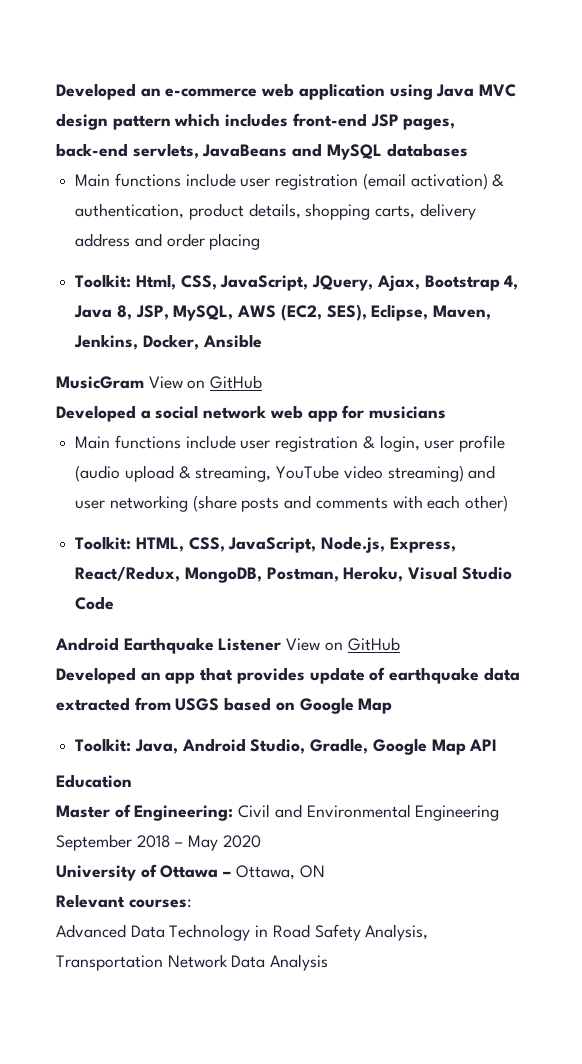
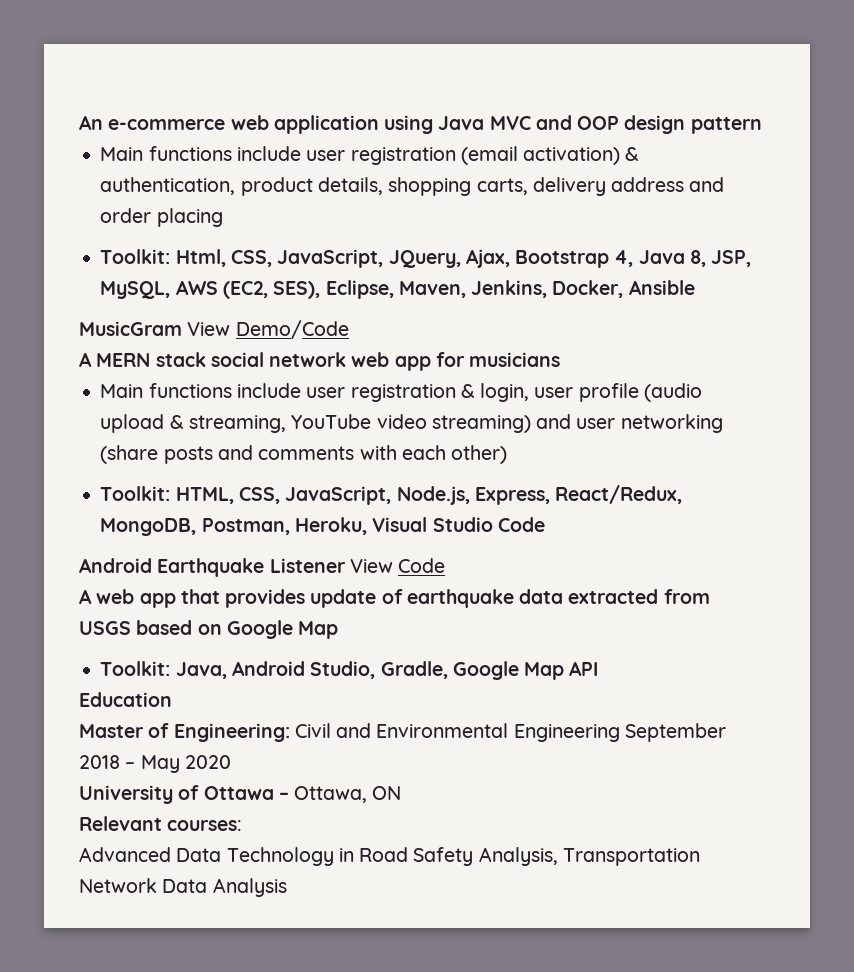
[56,83,161,100] Developed an -> [79,115,103,130] An
(517, 90) none -> [535,115,620,130] and OOP
[174,113,456,130] [56,143,468,160] which includes front-end JSP pages, back-end servlets, JavaBeans and MySQL databases -> (762, 125) none
[187,375,263,389] [56,405,151,422] on GitHub // Developed a -> [235,320,349,339] [79,352,206,367] Demo/Code // A MERN stack
[324,637,400,651] [56,667,161,684] on GitHub // Developed an -> [398,558,446,573] [79,589,135,604] Code // A web

